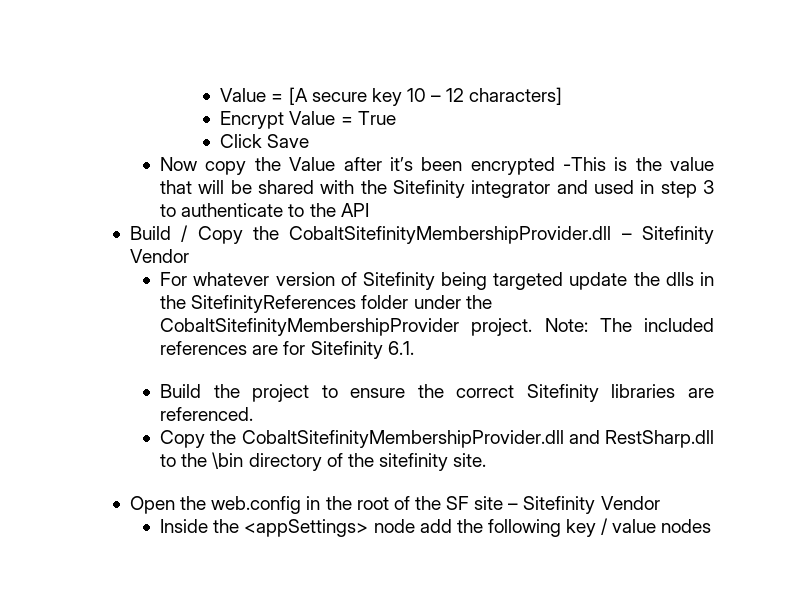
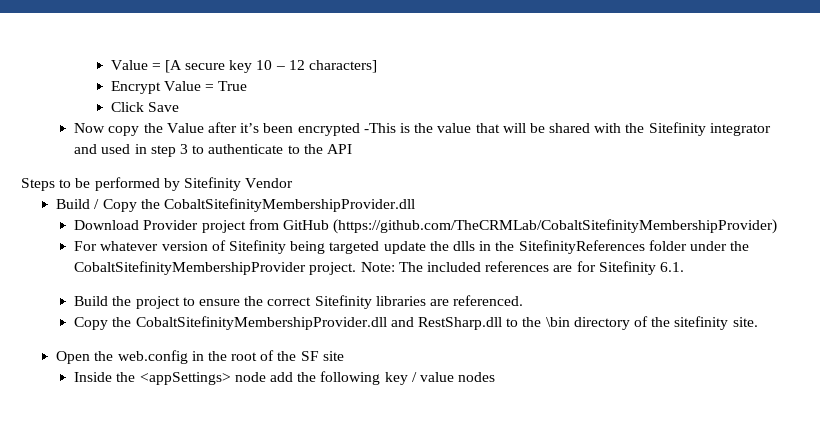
(369, 210) none -> [21,177,294,191] // Steps to be performed by Sitefinity Vendor
[621,226,714,244] [130,249,190,263] – Sitefinity Vendor -> [74,219,778,234] // Download Provider project from GitHub (https://github.com/TheCRMLab/CobaltSitefinityMembershipProvider)
[508,496,660,514] – Sitefinity Vendor -> (344, 356) none

